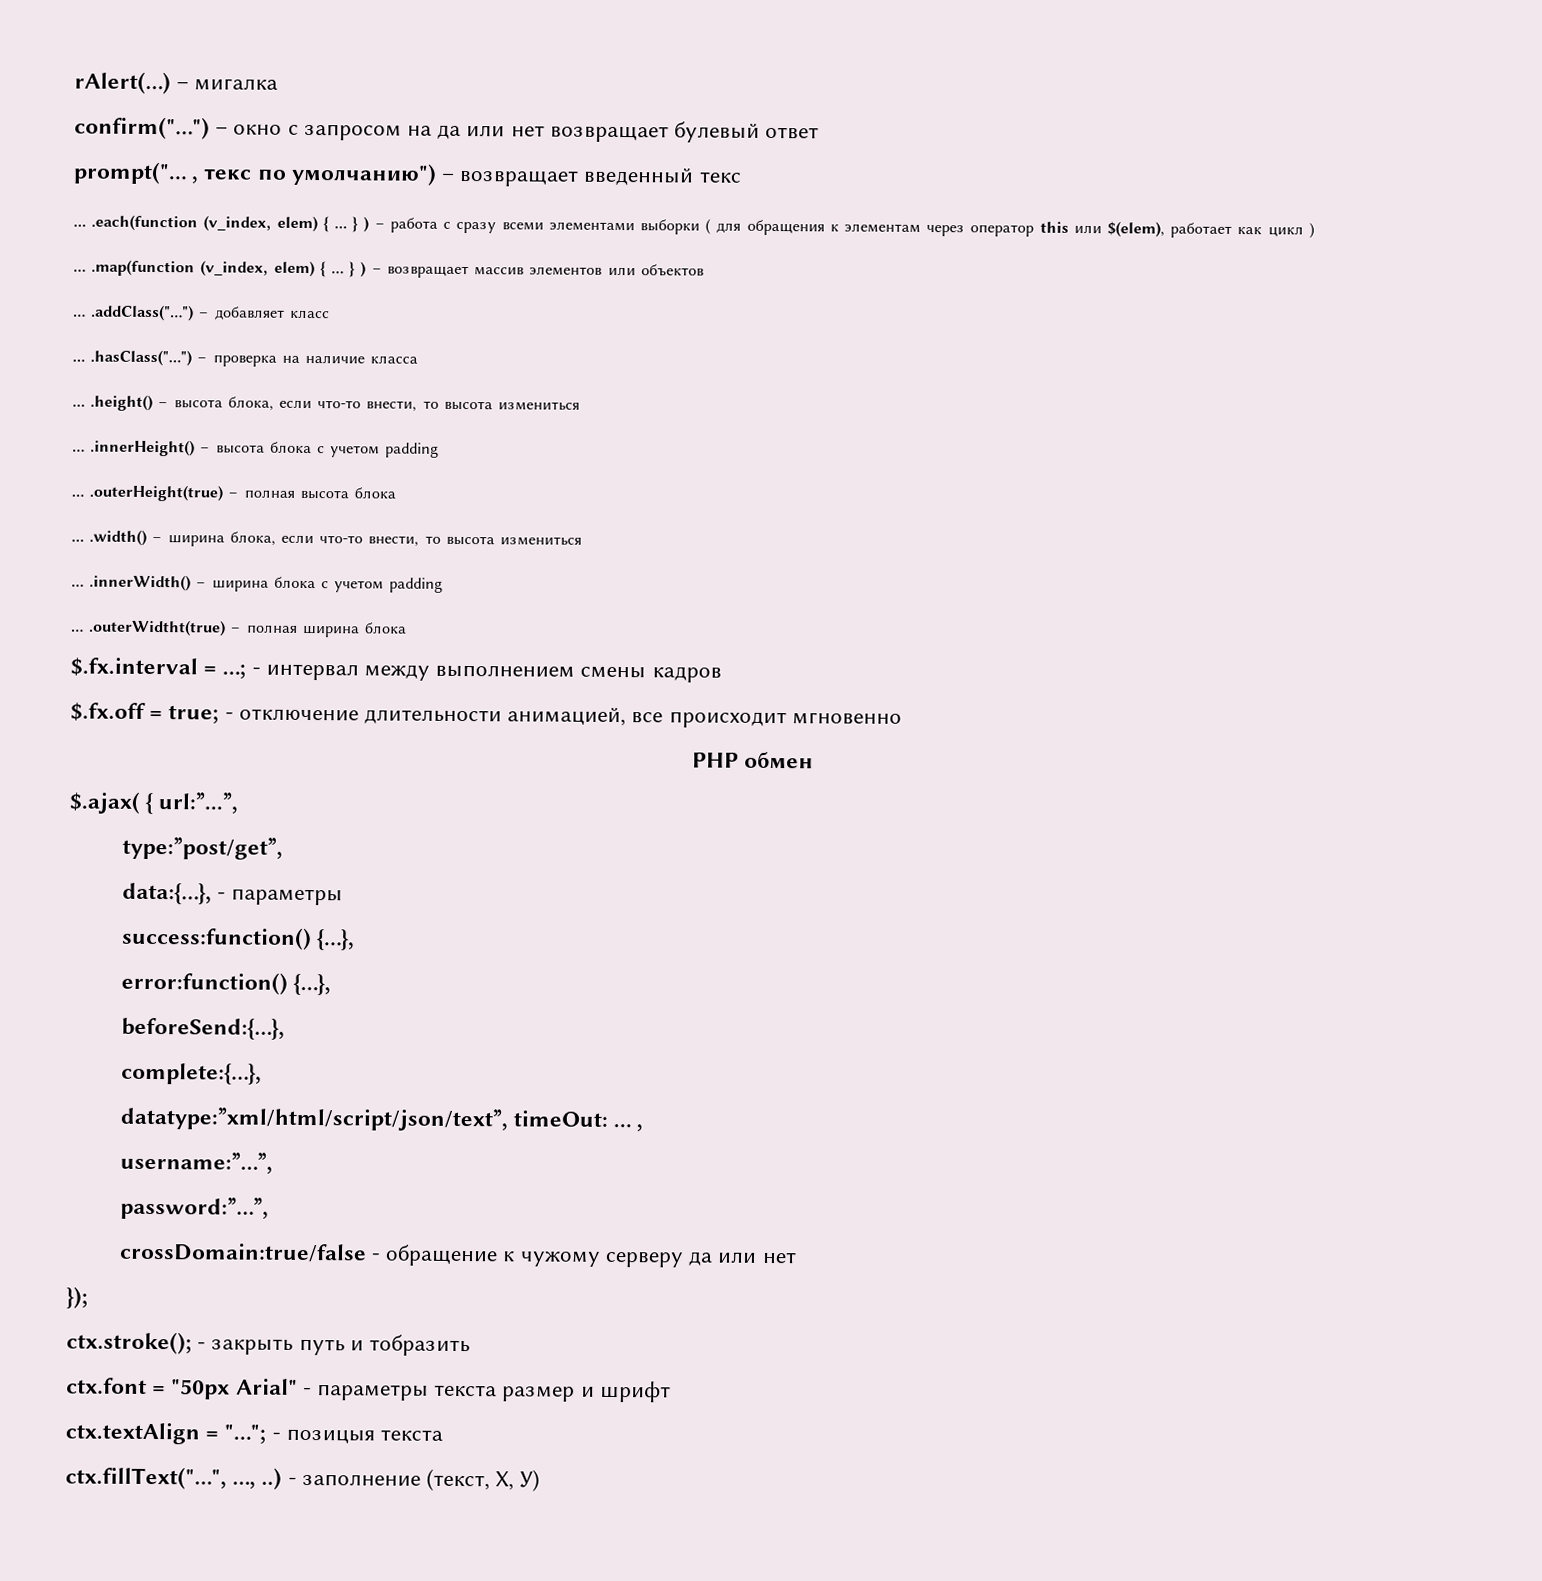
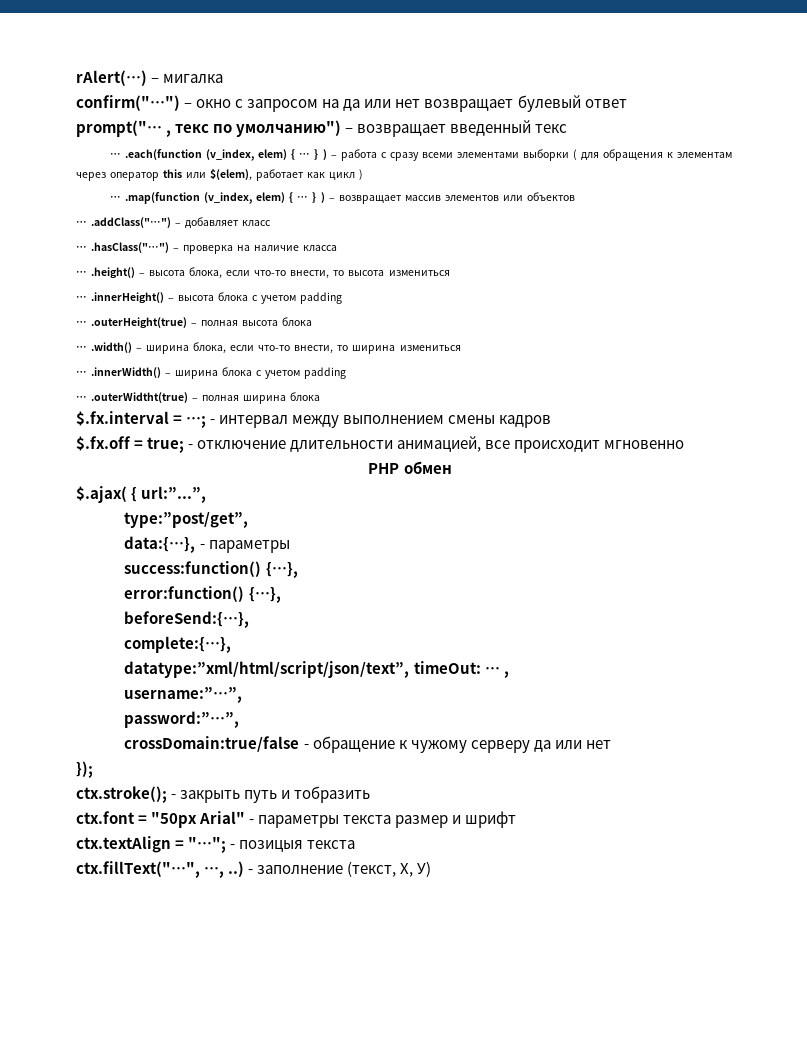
[445,535,495,546] высота -> [352,345,396,354] ширина

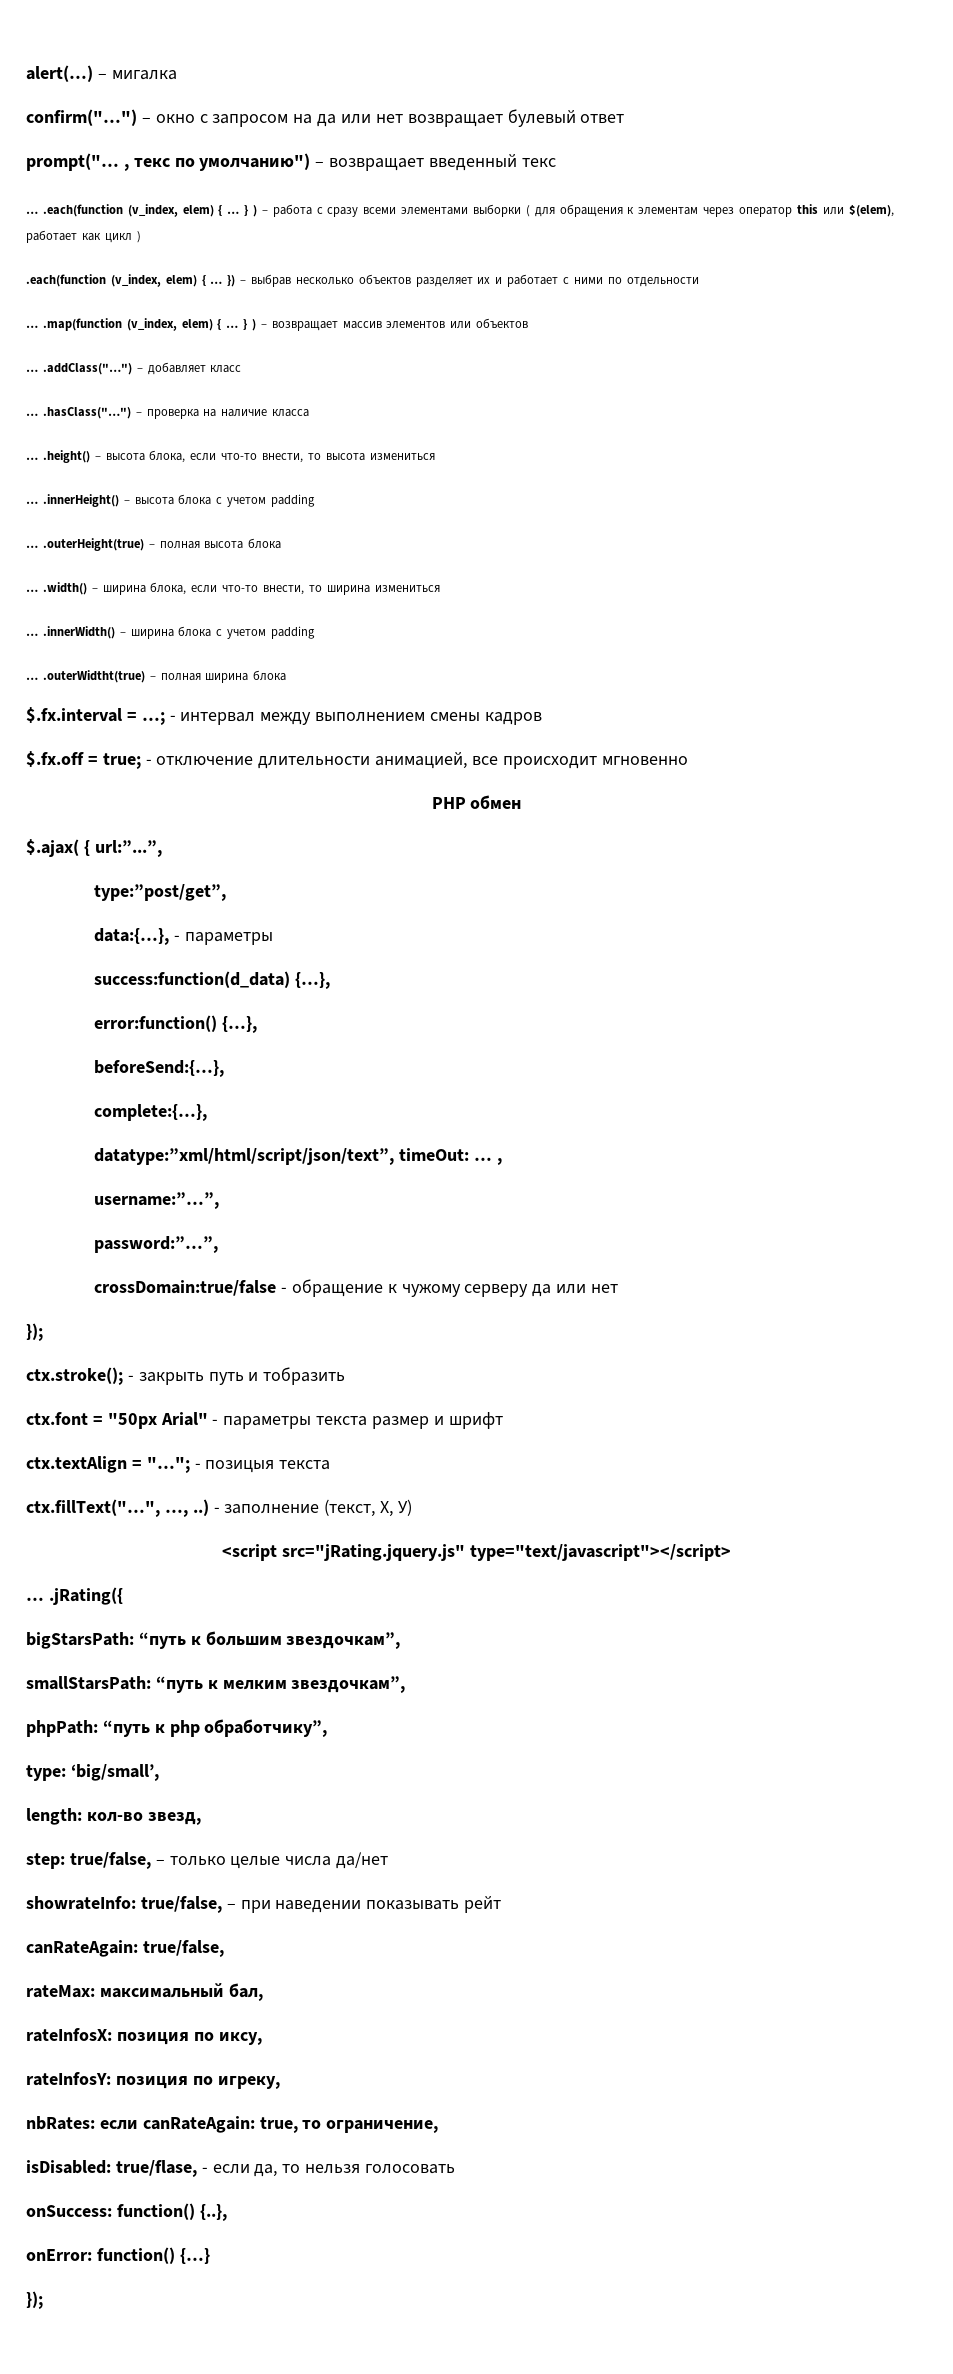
[76,70,147,86] rAlert(…) -> [26,65,93,82] alert(…)
(364, 174) none -> [26,274,699,287] // .each(function (v_index, elem) { … }) – выбрав несколько объектов разделяет их и работает с ними по отдельности
[124,561,262,577] success:function() -> [94,971,291,988] success:function(d_data)
(432, 869) none -> [222,1544,731,1561] [26,1587,123,1605] [26,1631,401,1649] [26,1676,406,1693] [26,1719,328,1737] [26,1764,159,1781] [26,1808,201,1825] [26,1852,389,1869] [26,1896,502,1913] [26,1940,224,1957] [26,1983,263,2001] [26,2028,262,2045] [26,2072,280,2089] [26,2116,439,2133] [26,2160,456,2177] [26,2203,227,2221] [26,2247,210,2264] [26,2291,43,2309] // <script src="jRating.jquery.js" type="text/javascript"></script> // … .jRating({ // bigStarsPath: “путь к большим звездочкам”, // smallStarsPath: “путь к мелким звездочкам”, // phpPath: “путь к php обработчику”, // type: ‘big/small’, // length: кол-во звезд, // step: true/false, – только целые числа да/нет // showrateInfo: true/false, – при наведении показывать рейт // canRateAgain: true/false, // rateMax: максимальный бал, // rateInfosX: позиция по иксу, // rateInfosY: позиция по игреку, // nbRates: если canRateAgain: true, то ограничение, // isDisabled: true/flase, - если да, то нельзя голосовать // onSuccess: function() {..}, // onError: function() {…} // });

